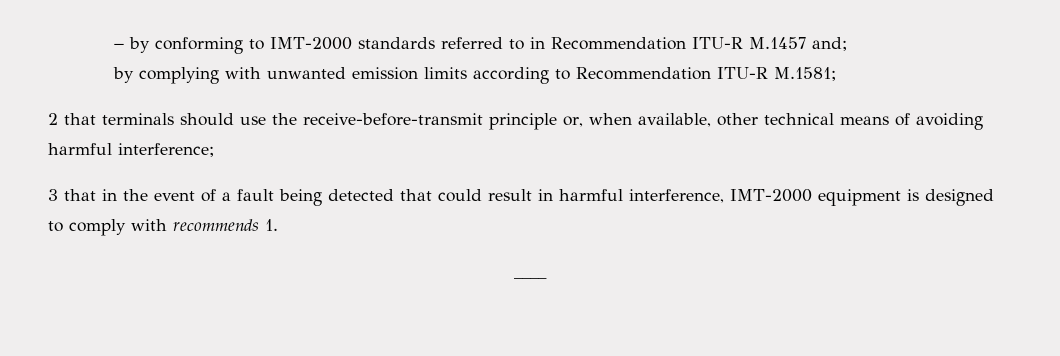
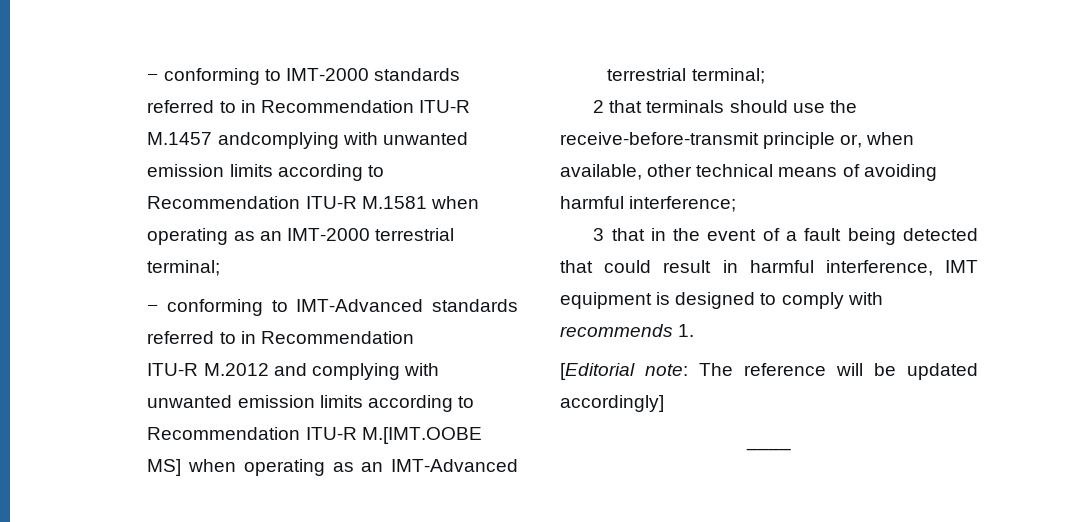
[114,37,151,53] − by -> [147,74,159,81] −
[812,37,848,51] [113,67,135,83] and; // by -> [217,132,468,149] [147,164,384,181] [147,196,479,209] [147,228,454,245] [147,260,221,276] [147,299,518,316] [147,331,414,344] [147,363,307,376] andcomplying with unwanted emission limits according to Recommendation ITU-R M.1581 when operating as an IMT-2000 terrestrial terminal; // − conforming to IMT-Advanced standards referred to in Recommendation // ITU-R M.2012 and
[774,67,837,81] M.1581; -> [361,427,482,444] [147,459,518,476] [607,68,765,84] M.[IMT.OOBE MS] when operating as an IMT-Advanced terrestrial terminal;
[730,189,812,202] IMT-2000 -> [945,260,978,273] IMT
(278, 225) none -> [560,363,978,380] [560,395,664,412] // [Editorial note: The reference will be updated accordingly]

